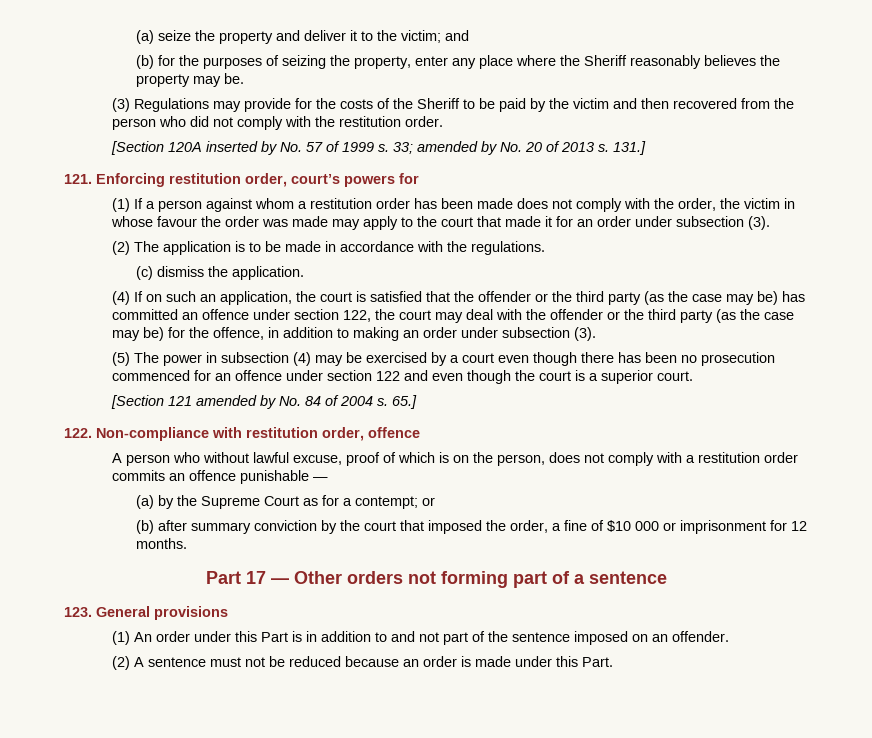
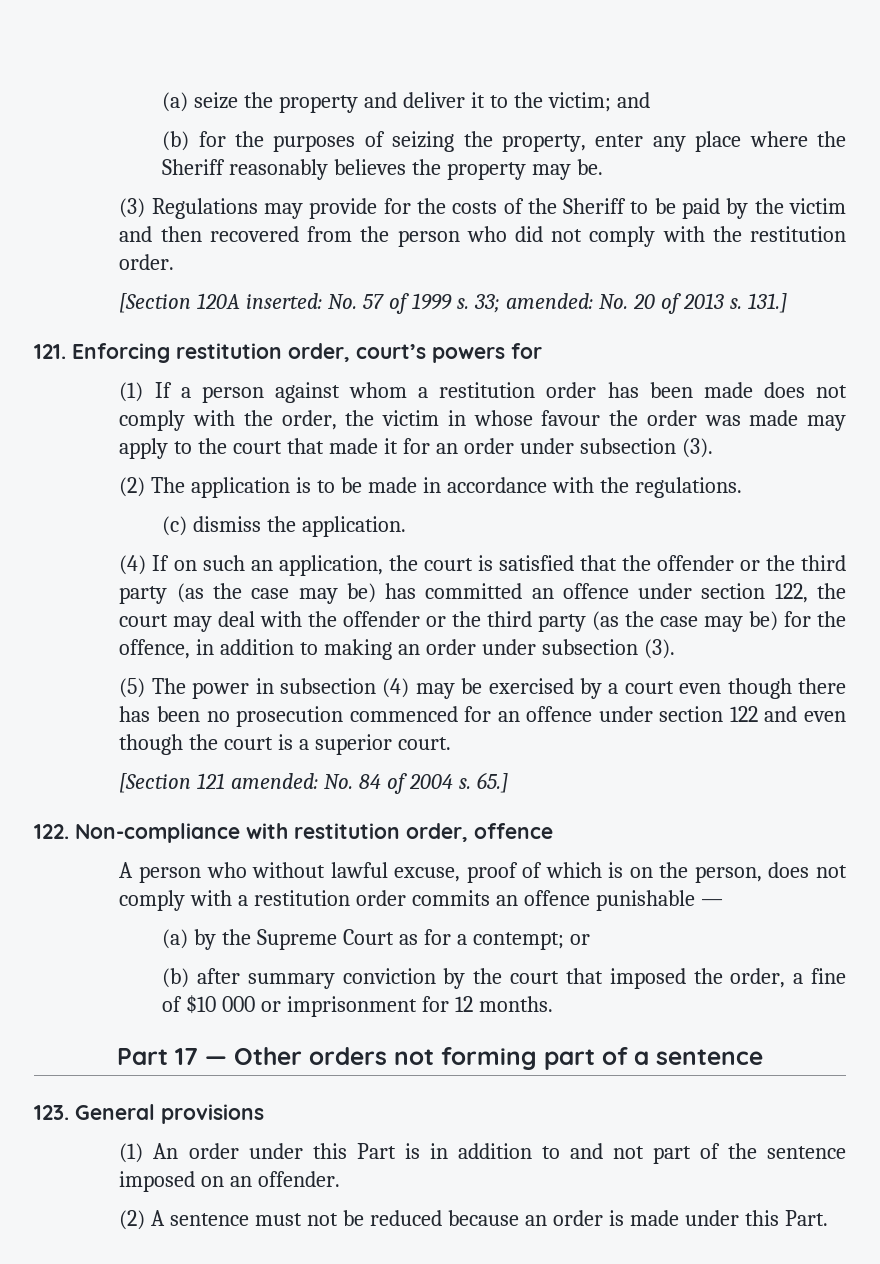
[205,141,277,155] inserted by -> [246,293,323,309] inserted:
[416,141,497,155] amended by -> [505,293,593,309] amended:
[195,395,276,409] amended by -> [231,773,319,789] amended:

